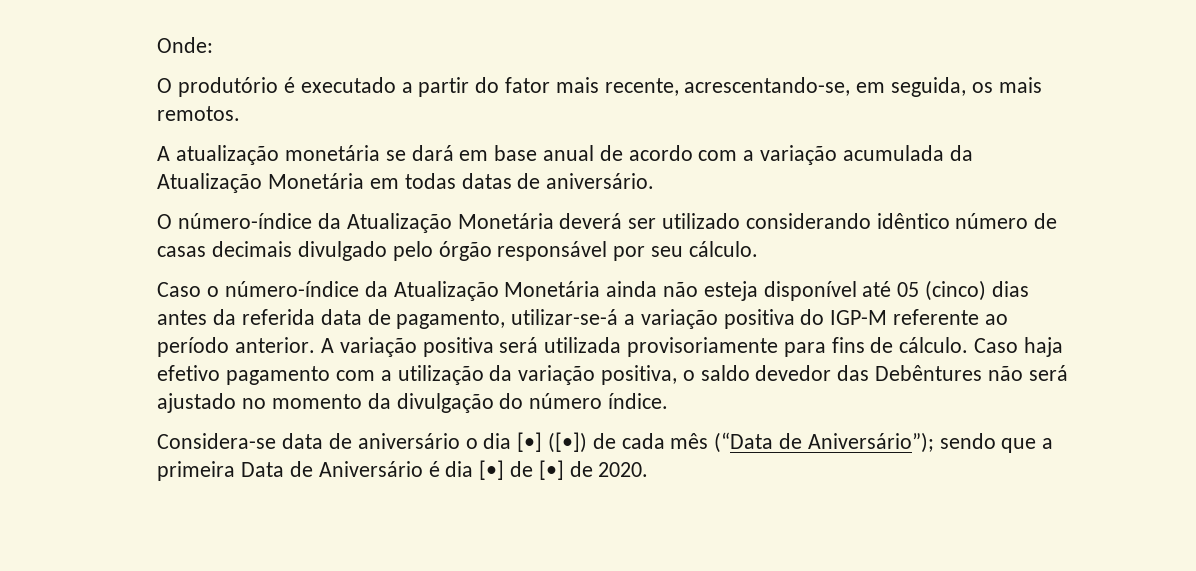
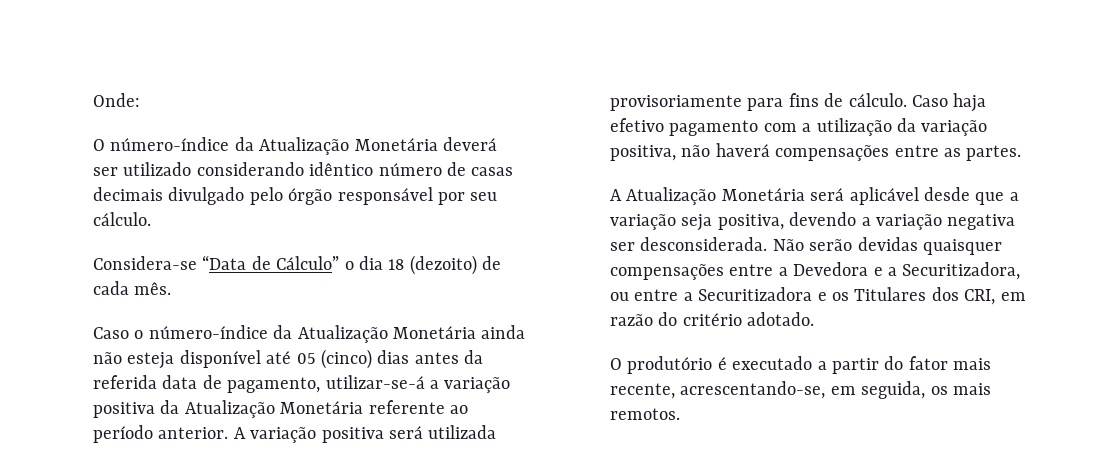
[157,77,1042,97] [157,106,241,121] [157,145,973,165] [157,173,655,193] // O produtório é executado a partir do fator mais recente, acrescentando-se, em seguida, os mais remotos. // A atualização monetária se dará em base anual de acordo com a variação acumulada da Atualização Monetária em todas datas de aniversário. -> (140, 100) none
(758, 249) none -> [92,255,502,275] [92,281,172,295] // Considera-se “Data de Cálculo” o dia 18 (dezoito) de cada mês.
[800,309,888,325] do IGP-M -> [160,400,364,418] da Atualização Monetária
[682,365,1068,381] [157,393,668,413] [157,432,1054,453] [157,460,649,481] o saldo devedor das Debêntures não será ajustado no momento da divulgação do número índice. // Considera-se data de aniversário o dia [•] ([•]) de cada mês (“Data de Aniversário”); sendo que a primeira Data de Aniversário é dia [•] de [•] de 2020. -> [681,143,1022,161] [609,187,1019,205] [609,212,1016,231] [609,237,1002,255] [609,262,1021,280] [609,287,1026,305] [609,312,815,326] [609,356,992,374] [609,381,991,399] [609,408,680,420] não haverá compensações entre as partes. // A Atualização Monetária será aplicável desde que a variação seja positiva, devendo a variação negativa ser desconsiderada. Não serão devidas quaisquer compensações entre a Devedora e a Securitizadora, ou entre a Securitizadora e os Titulares dos CRI, em razão do critério adotado. // O produtório é executado a partir do fator mais recente, acrescentando-se, em seguida, os mais remotos.

